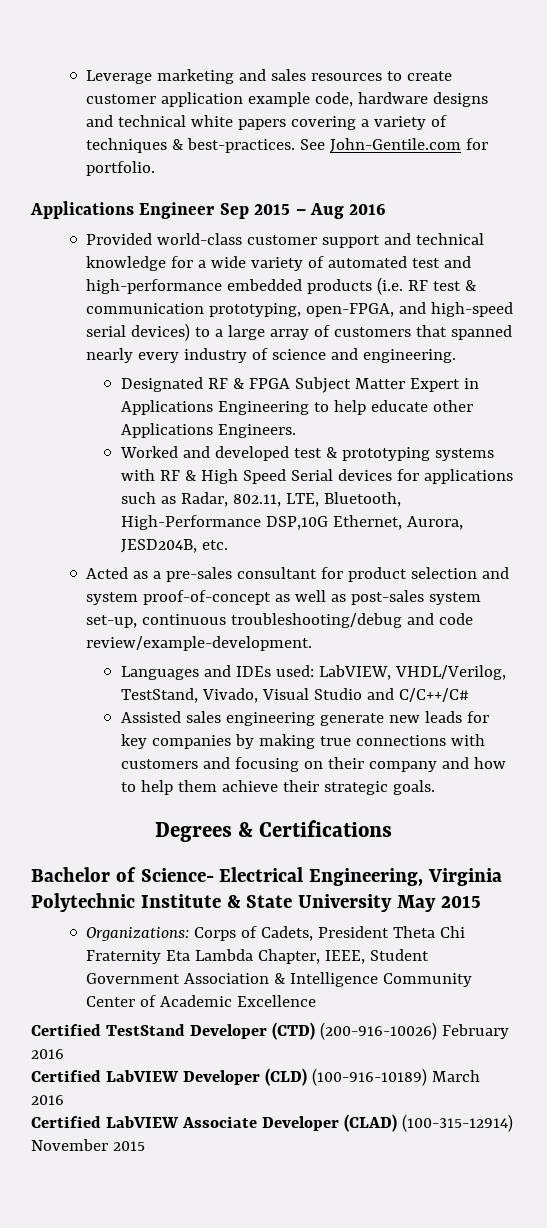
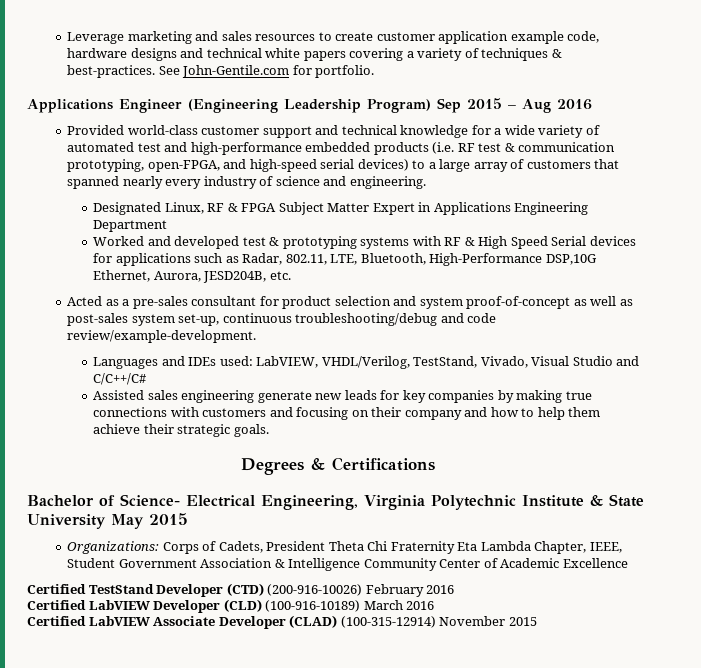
(215, 210) none -> [188,99,431,113] (Engineering Leadership Program)
(204, 384) none -> [164,202,204,214] Linux,
[314,400,474,415] [121,423,297,438] to help educate other Applications Engineers. -> [93,220,168,232] Department

